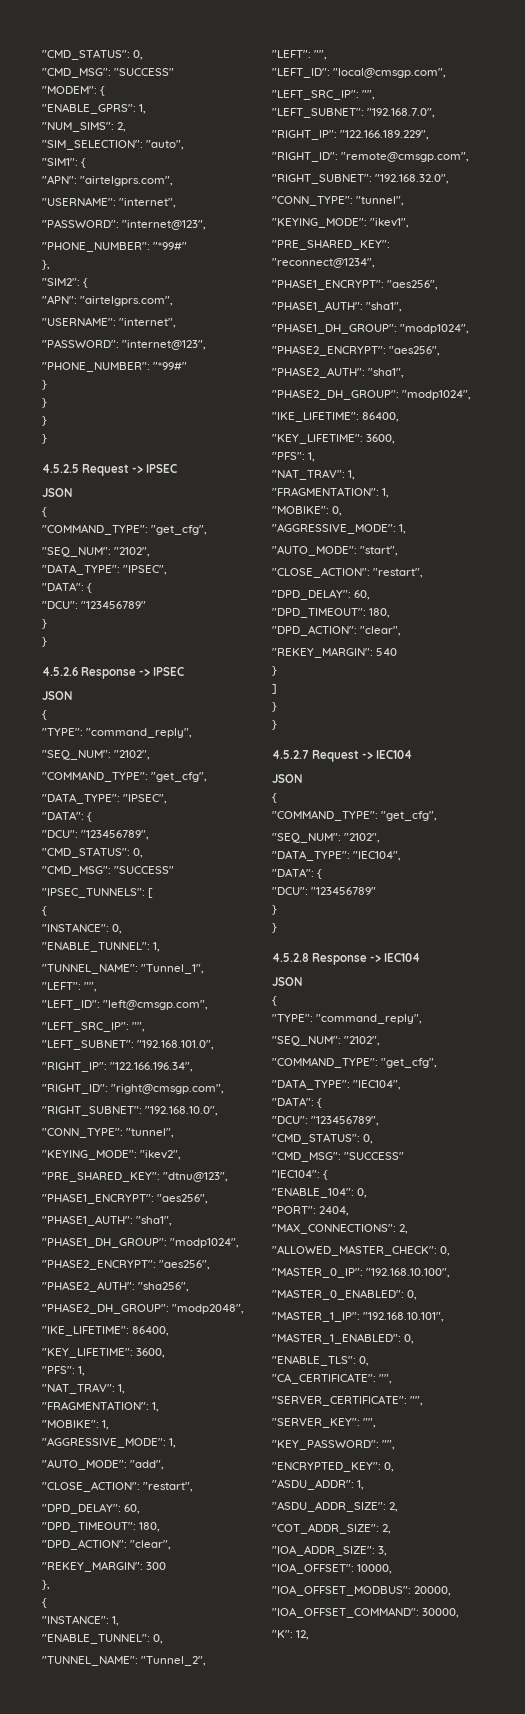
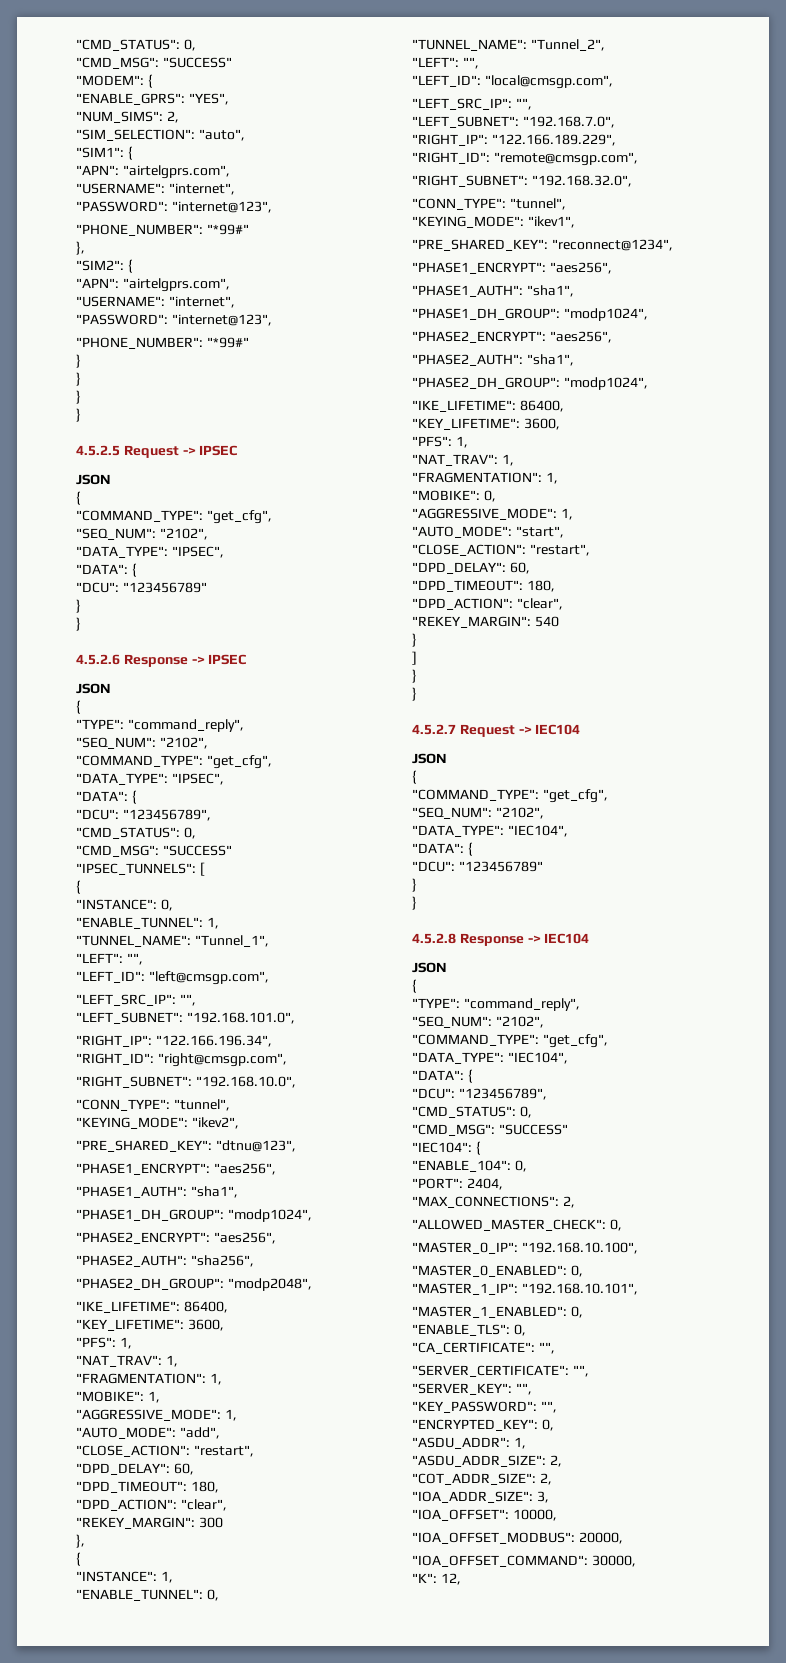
[139,104,147,114] 1, -> [188,93,229,105] "YES",

